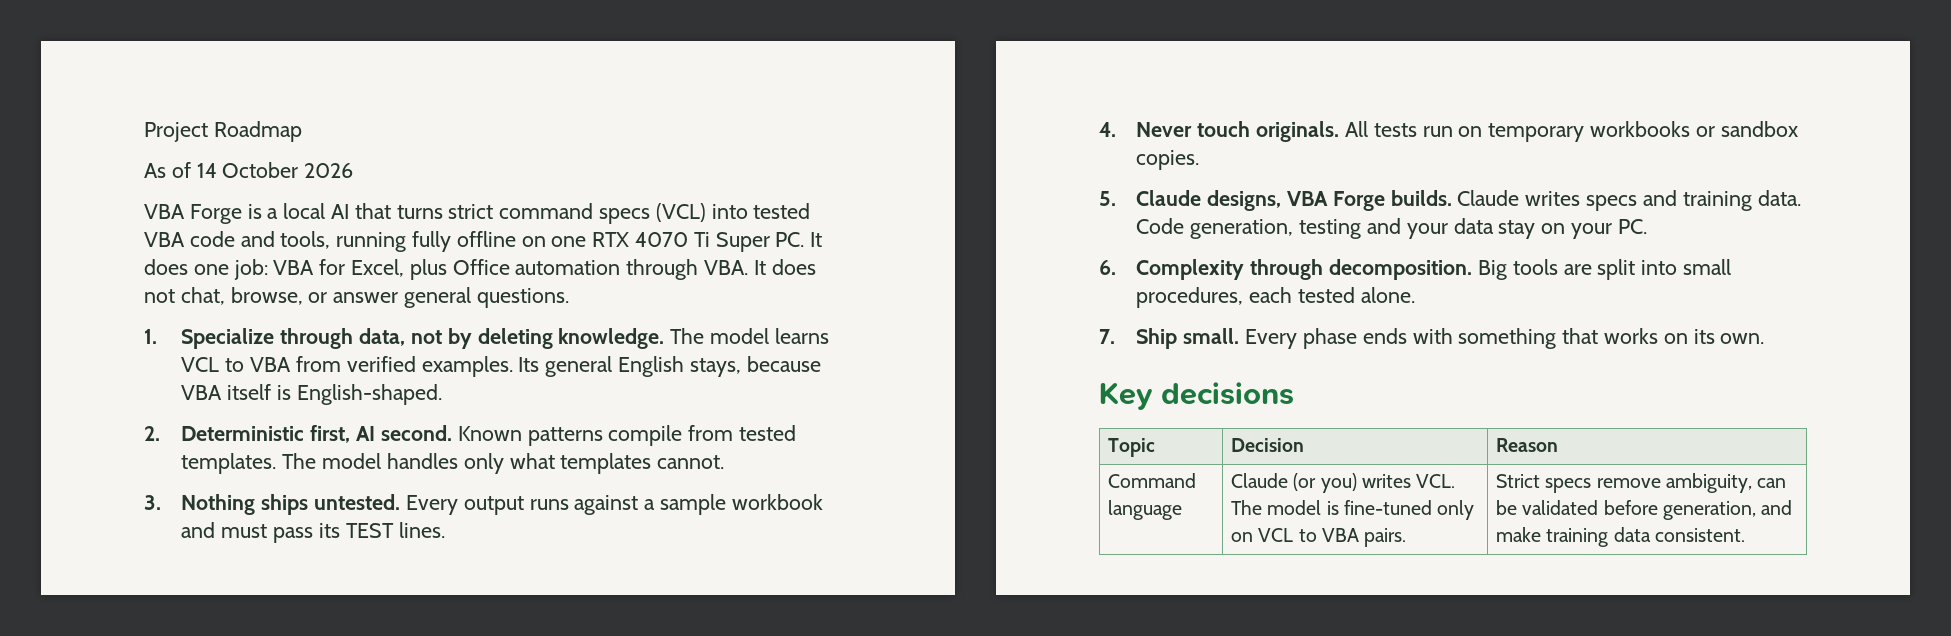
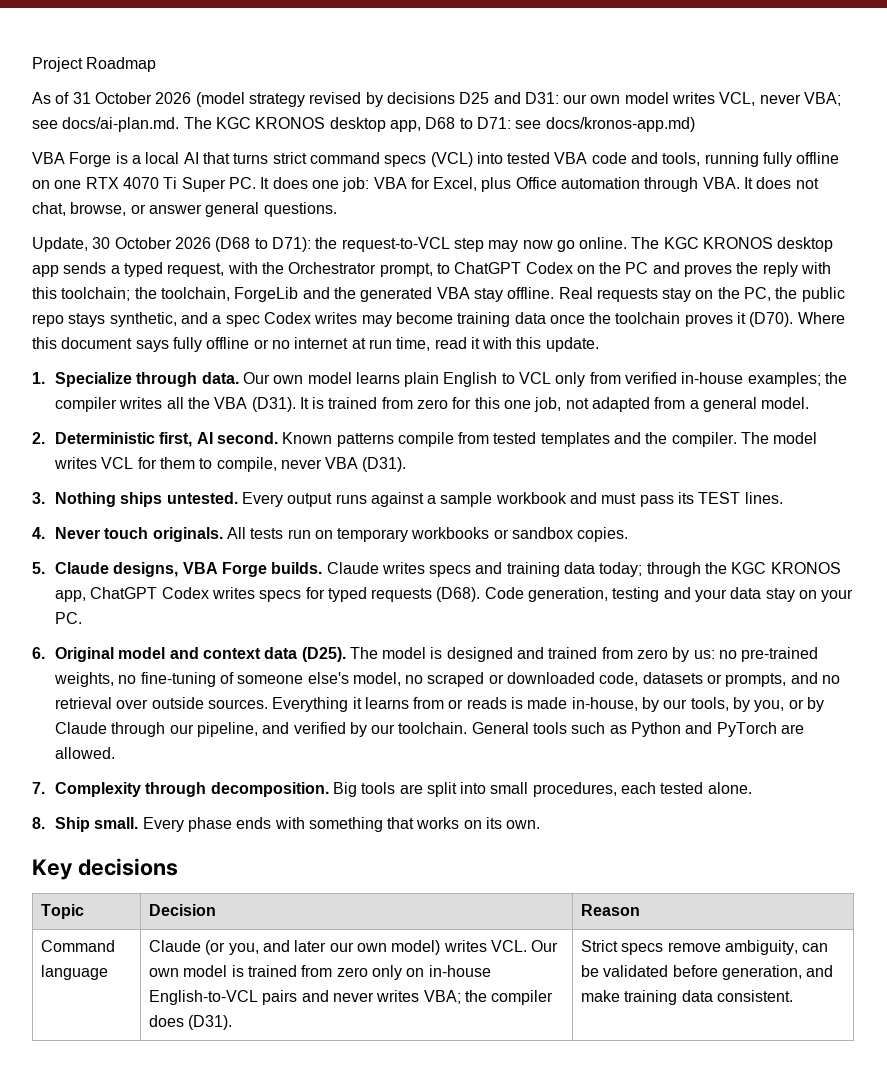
[196,162,354,178] 14 October 2026 -> [72,92,842,107] [32,117,695,132] 31 October 2026 (model strategy revised by decisions D25 and D31: our own model writes VCL, never VBA; see docs/ai-plan.md. The KGC KRONOS desktop app, D68 to D71: see docs/kronos-app.md)
[144,328,829,349] [181,356,821,377] [181,384,442,405] 1. Specialize through data, not by deleting knowledge. The model learns VCL to VBA from verified examples. Its general English stays, because VBA itself is English-shaped. -> [32,237,834,252] [32,262,832,277] [32,287,845,302] [32,312,845,327] [32,337,599,352] [32,372,848,387] [54,397,810,412] Update, 30 October 2026 (D68 to D71): the request-to-VCL step may now go online. The KGC KRONOS desktop app sends a typed request, with the Orchestrator prompt, to ChatGPT Codex on the PC and proves the reply with this toolchain; the toolchain, ForgeLib and the generated VBA stay offline. Real requests stay on the PC, the public repo stays synthetic, and a spec Codex writes may become training data once the toolchain proves it (D70). Where this document says fully offline or no internet at run time, read it with this update. // 1. Specialize through data. Our own model learns plain English to VCL only from verified in-house examples; the compiler writes all the VBA (D31). It is trained from zero for this one job, not adapted from a general model.
[181,453,725,474] templates. The model handles only what templates cannot. -> [540,432,818,447] [53,457,407,472] templates and the compiler. The model writes VCL for them to compile, never VBA (D31).
[1757,190,1801,206] data. -> [564,562,841,577] [54,587,481,602] data today; through the KGC KRONOS app, ChatGPT Codex writes specs for typed requests (D68).
(1116, 267) none -> [54,647,819,662] [53,672,841,687] [54,697,824,712] [54,722,805,737] [54,747,115,759] [32,782,45,794] Original model and context data (D25). The model is designed and trained from zero by us: no pre-trained weights, no fine-tuning of someone else's model, no scraped or downloaded code, datasets or prompts, and no retrieval over outside sources. Everything it learns from or reads is made in-house, by our tools, by you, or by Claude through our pipeline, and verified by our toolchain. General tools such as Python and PyTorch are allowed. // 7.
[1099,329,1115,344] 7. -> [32,817,45,829] 8.
[1320,473,1456,493] [1230,500,1475,520] [1230,528,1407,547] you) writes VCL. The model is fine-tuned only on VCL to VBA pairs. -> [228,940,559,955] [148,965,491,980] [148,990,554,1005] [148,1015,233,1030] you, and later our own model) writes VCL. Our own model is trained from zero only on in-house English-to-VCL pairs and never writes VBA; the compiler does (D31).

